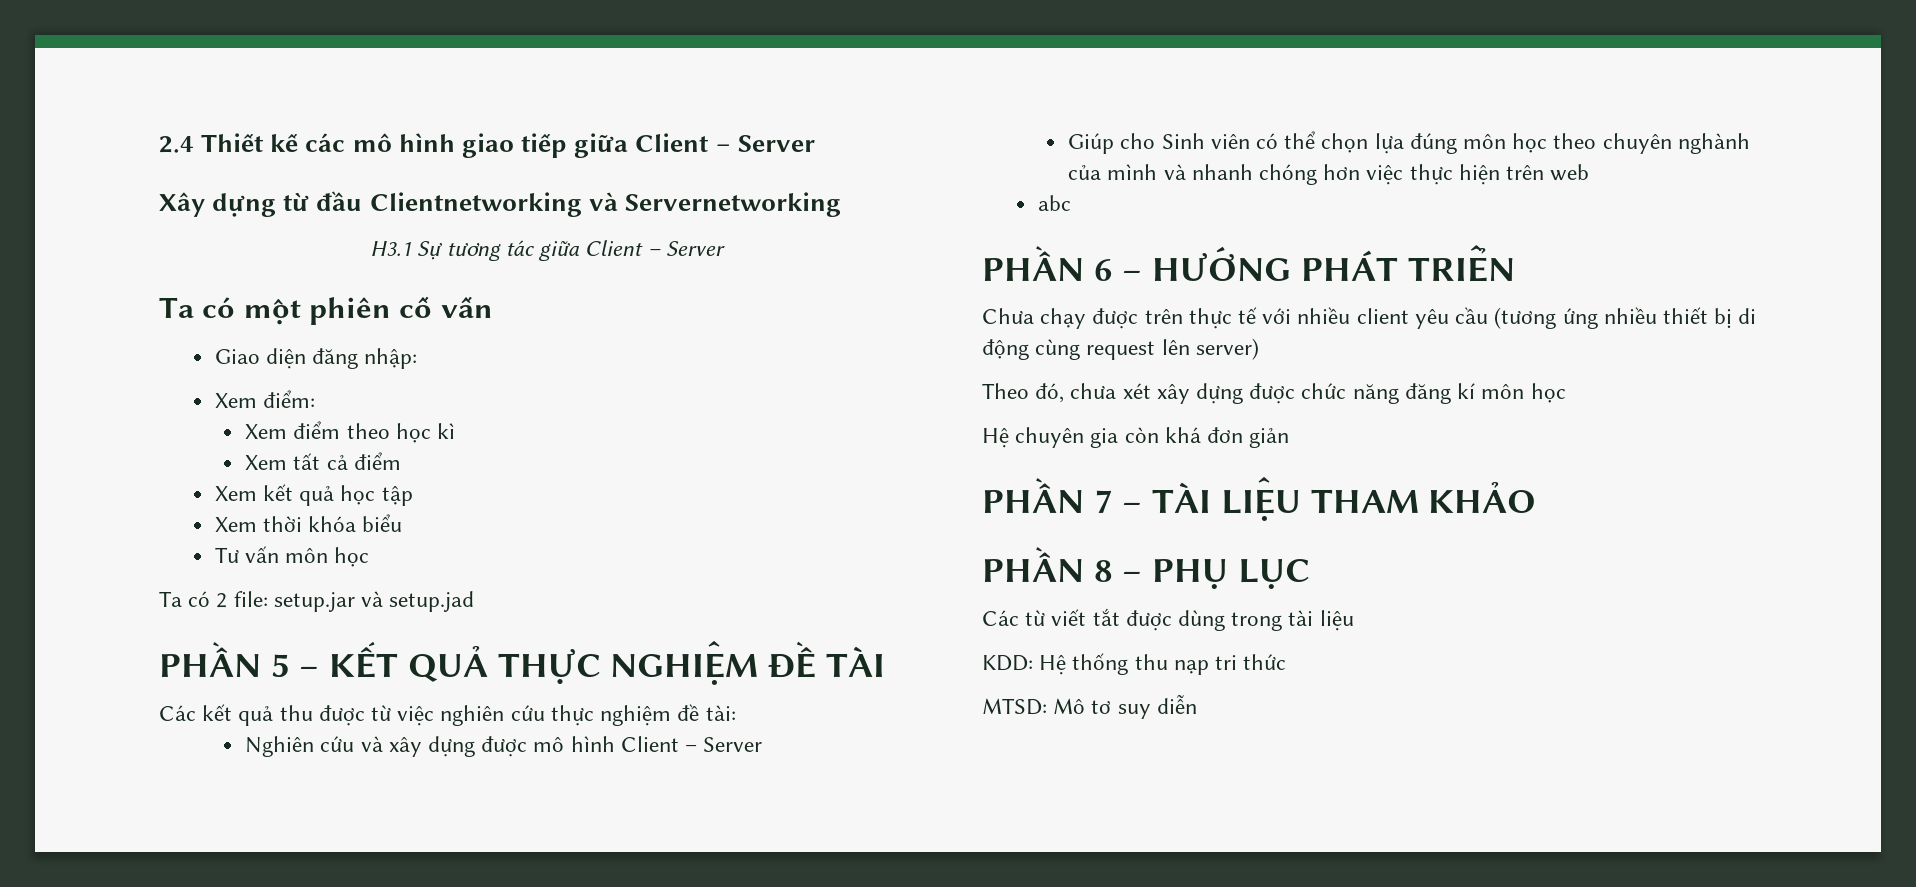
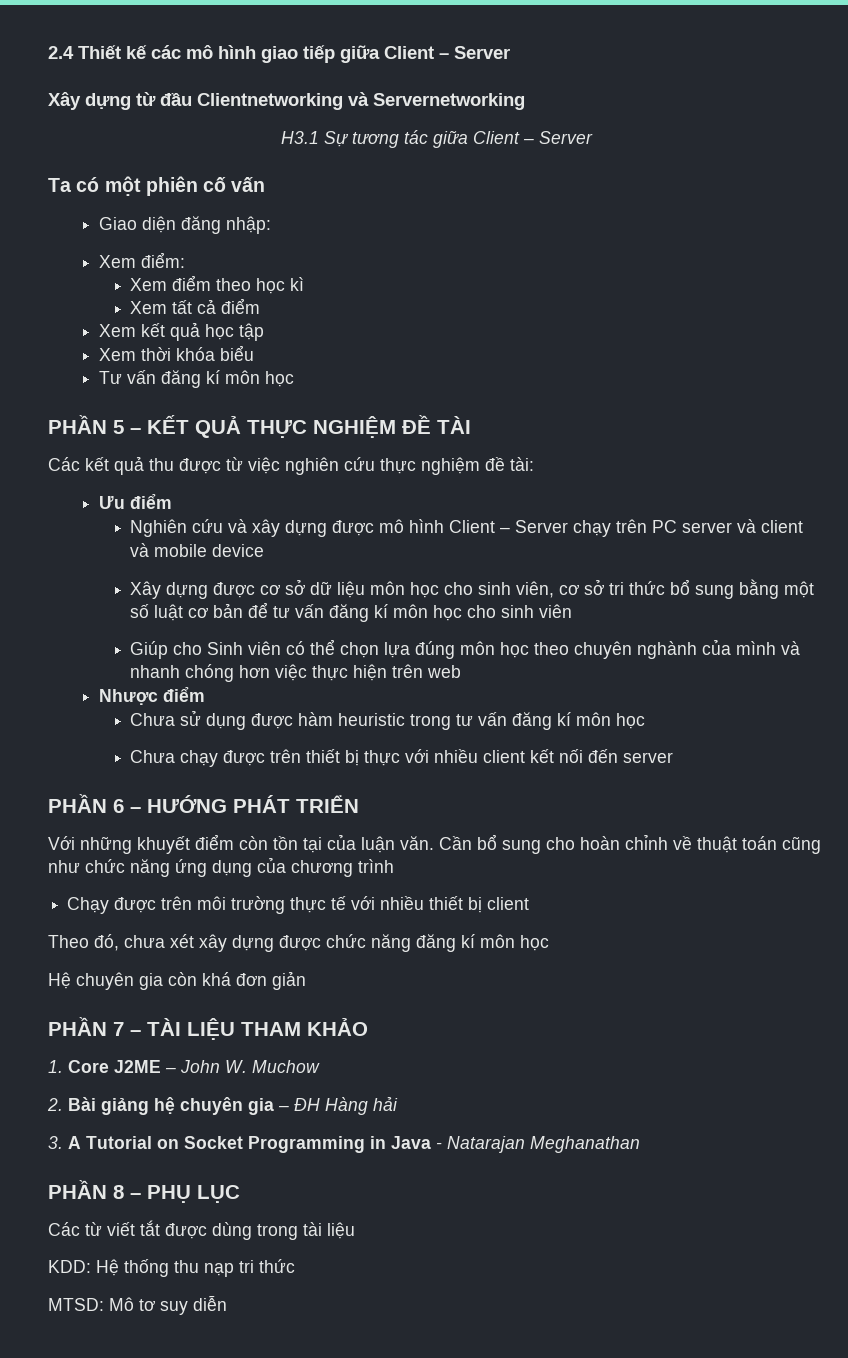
[285,547,370,567] [159,591,475,612] môn học // Ta có 2 file: setup.jar và setup.jad -> [160,370,294,388] đăng kí môn học
(736, 713) none -> [98,494,172,509] // Ưu điểm
(763, 744) none -> [573,519,804,537] [130,543,265,557] [130,579,815,599] [130,602,573,622] chạy trên PC server và client và mobile device // Xây dựng được cơ sở dữ liệu môn học cho sinh viên, cơ sở tri thức bổ sung bằng một số luật cơ bản để tư vấn đăng kí môn học cho sinh viên
[1037,195,1071,211] abc -> [98,687,205,705] [130,710,646,730] [130,749,674,767] Nhược điểm // Chưa sử dụng được hàm heuristic trong tư vấn đăng kí môn học // Chưa chạy được trên thiết bị thực với nhiều client kết nối đến server
[982,307,1757,329] [982,338,1259,360] Chưa chạy được trên thực tế với nhiều client yêu cầu (tương ứng nhiều thiết bị di động cùng request lên server) -> [48,834,821,854] [48,857,394,877] [67,896,530,914] Với những khuyết điểm còn tồn tại của luận văn. Cần bổ sung cho hoàn chỉnh về thuật toán cũng như chức năng ứng dụng của chương trình // Chạy được trên môi trường thực tế với nhiều thiết bị client
(1537, 497) none -> [48,1060,320,1073] [47,1097,398,1115] [48,1136,640,1153] // 1. Core J2ME – John W. Muchow // 2. Bài giảng hệ chuyên gia – ĐH Hàng hải // 3. A Tutorial on Socket Programming in Java - Natarajan Meghanathan

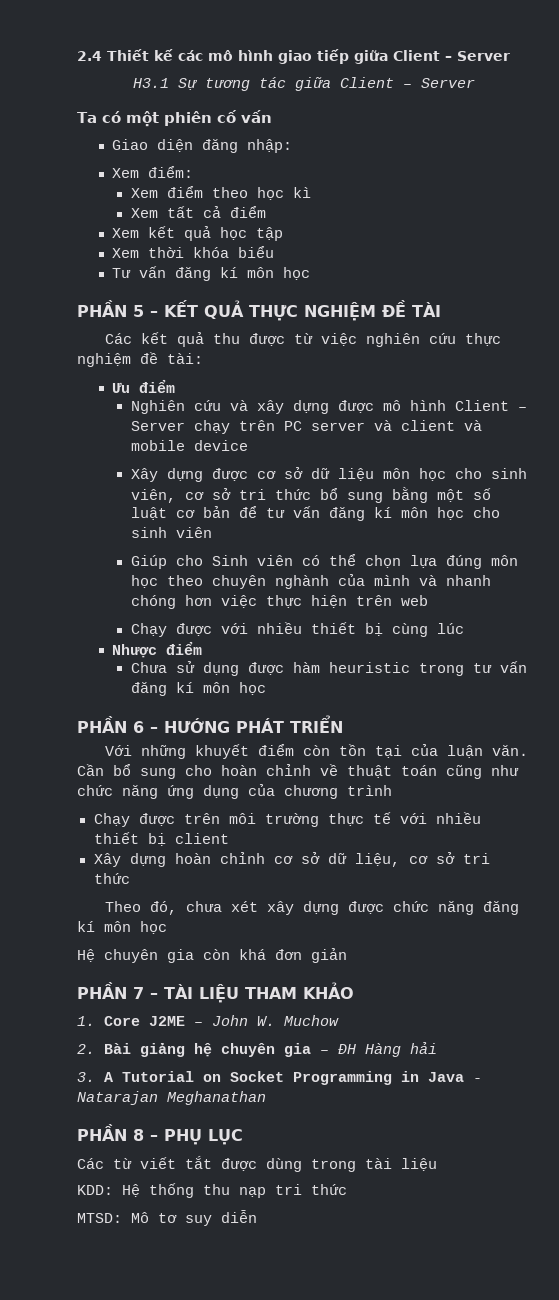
[48,92,525,110] // Xây dựng từ đầu Clientnetworking và Servernetworking -> (510, 56) none
(462, 671) none -> [130,622,464,637] // Chạy được với nhiều thiết bị cùng lúc
[130,749,674,767] // Chưa chạy được trên thiết bị thực với nhiều client kết nối đến server -> (266, 688) none
(530, 903) none -> [93,852,490,867] [93,873,130,884] // Xây dựng hoàn chỉnh cơ sở dữ liệu, cơ sở tri thức

